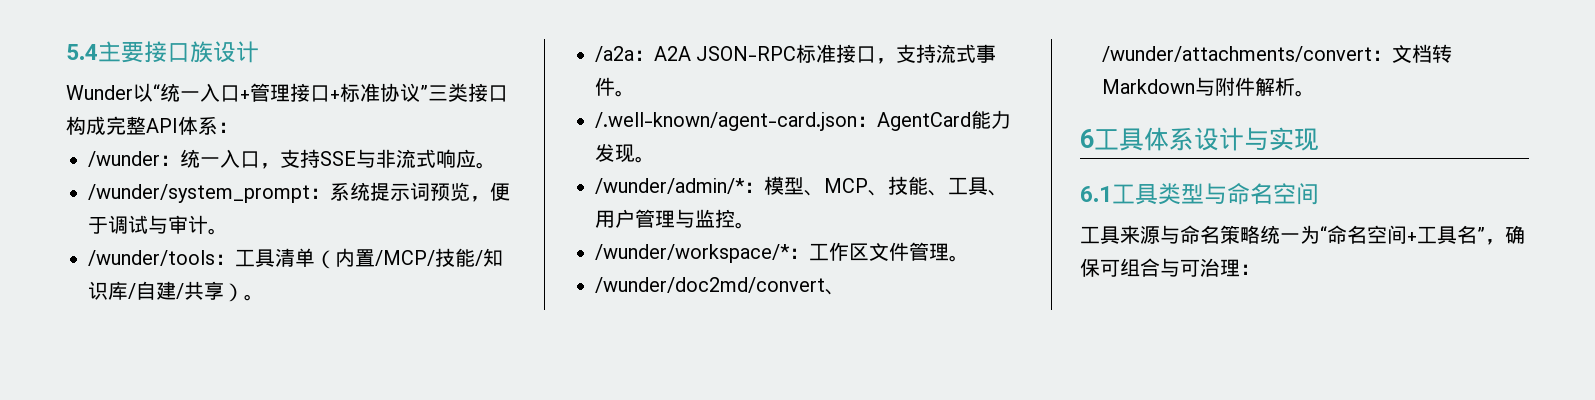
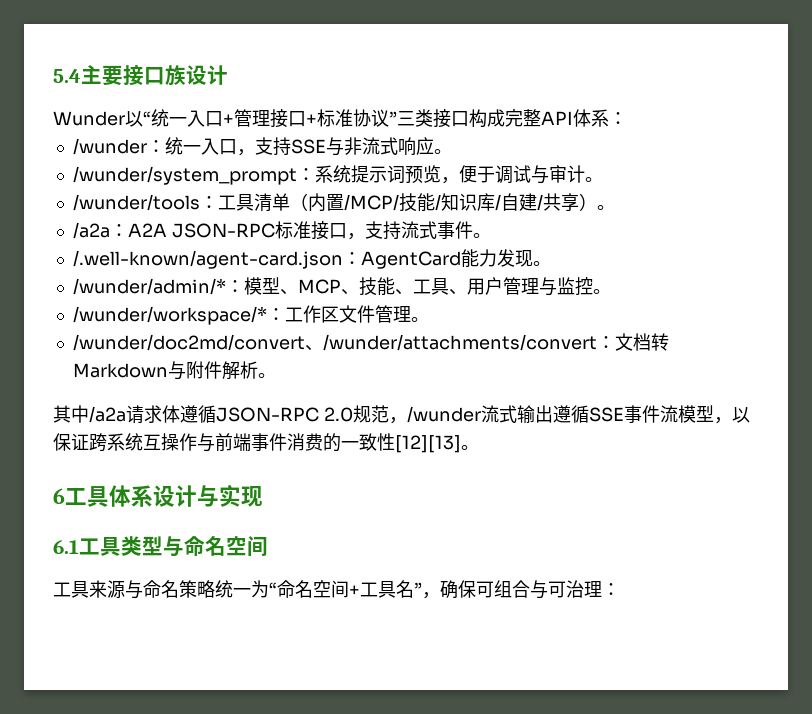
(1315, 93) none -> [53,405,750,424] [53,433,479,453] // 其中/a2a请求体遵循JSON-RPC 2.0规范，/wunder流式输出遵循SSE事件流模型，以保证跨系统互操作与前端事件消费的一致性[12][13]。

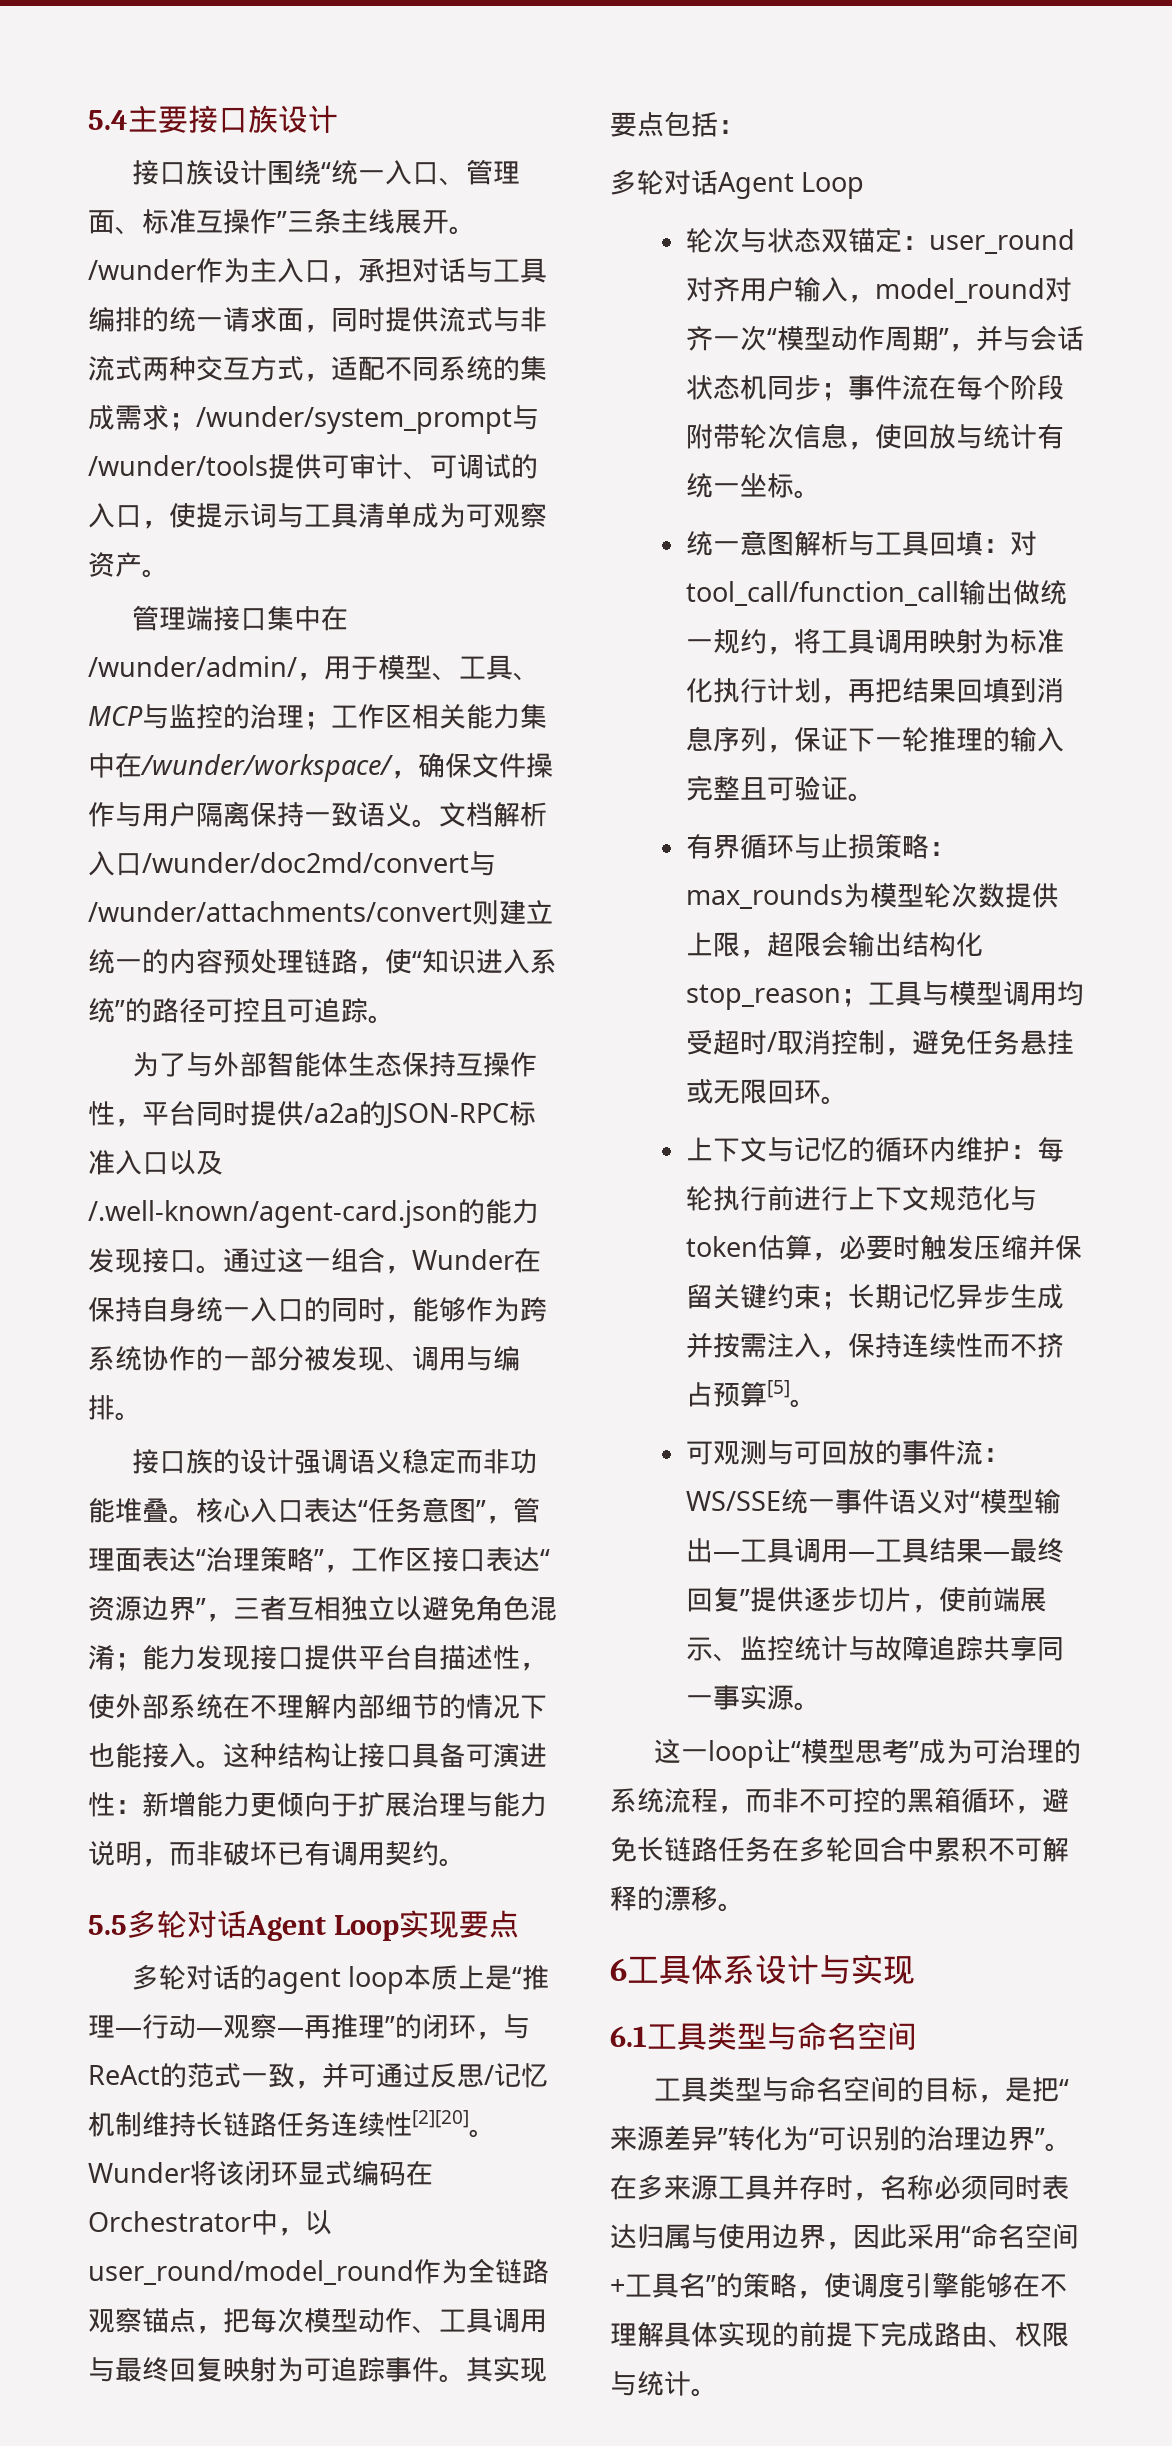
[53,109,627,128] [72,137,452,156] [72,165,603,185] [72,193,615,212] [72,221,491,240] [72,249,551,269] [72,277,611,296] [72,305,429,325] [72,333,669,351] [72,361,276,380] [53,405,750,424] [53,433,461,453] Wunder以“统一入口+管理接口+标准协议”三类接口构成完整API体系： // /wunder：统一入口，支持SSE与非流式响应。 // /wunder/system_prompt：系统提示词预览，便于调试与审计。 // /wunder/tools：工具清单（内置/MCP/技能/知识库/自建/共享）。 // /a2a：A2A JSON-RPC标准接口，支持流式事件。 // /.well-known/agent-card.json：AgentCard能力发现。 // /wunder/admin/*：模型、MCP、技能、工具、用户管理与监控。 // /wunder/workspace/*：工作区文件管理。 // /wunder/doc2md/convert、/wunder/attachments/convert：文档转Markdown与附件解析。 // 其中/a2a请求体遵循JSON-RPC 2.0规范，/wunder流式输出遵循SSE事件流模型，以保证跨系统互操作与前端事件消费的一致性[12][13] -> [131,159,520,186] [88,208,476,235] [88,258,547,284] [88,306,547,333] [88,356,547,382] [88,404,539,434] [88,453,538,480] [88,502,547,529] [88,552,169,578] [131,605,348,631] [88,655,540,681] [88,704,547,730] [88,753,553,782] [88,801,547,828] [88,851,496,876] [88,900,553,925] [88,948,557,975] [88,997,395,1024] [131,1051,537,1077] [88,1101,536,1128] [88,1150,223,1175] [88,1199,539,1228] [88,1247,541,1274] [88,1296,547,1323] [88,1346,520,1372] [88,1395,142,1421] [131,1448,537,1474] [88,1497,540,1524] [88,1546,550,1573] [88,1595,557,1622] [88,1644,547,1671] [88,1694,547,1719] [88,1742,547,1769] [88,1791,547,1817] [88,1840,466,1867] [88,1910,520,1941] [131,1964,549,1994] [88,2013,530,2040] [88,2062,548,2089] [88,2110,469,2137] [469,2129,496,2138] [88,2160,433,2186] [88,2210,332,2236] [88,2258,549,2285] [88,2307,547,2334] [88,2356,547,2383] [610,111,745,137] [610,169,865,199] [685,227,1075,254] [685,277,1072,303] [685,325,1084,352] [685,375,1064,401] [685,423,1064,450] [685,473,821,499] [685,530,1037,556] [685,580,1067,606] [685,628,1064,655] [685,678,1064,704] [685,726,1064,753] [685,775,875,802] [685,833,956,859] [685,882,1059,909] [685,931,983,958] [685,981,1084,1010] [685,1029,1074,1056] [685,1079,848,1105] [685,1137,1064,1162] [685,1185,1037,1211] [685,1234,1082,1261] [685,1284,1064,1310] [685,1332,1064,1359] [685,1380,790,1407] [789,1399,817,1408] [685,1440,1010,1465] [685,1489,1061,1514] [685,1538,1064,1563] [685,1586,1047,1613] [685,1635,1064,1662] [685,1684,821,1711] [653,1739,1081,1768] [610,1787,1069,1814] [610,1836,1069,1862] [610,1886,718,1911] 接口族设计围绕“统一入口、管理面、标准互操作”三条主线展开。/wunder作为主入口，承担对话与工具编排的统一请求面，同时提供流式与非流式两种交互方式，适配不同系统的集成需求；/wunder/system_prompt与/wunder/tools提供可审计、可调试的入口，使提示词与工具清单成为可观察资产。 // 管理端接口集中在/wunder/admin/，用于模型、工具、MCP与监控的治理；工作区相关能力集中在/wunder/workspace/，确保文件操作与用户隔离保持一致语义。文档解析入口/wunder/doc2md/convert与/wunder/attachments/convert则建立统一的内容预处理链路，使“知识进入系统”的路径可控且可追踪。 // 为了与外部智能体生态保持互操作性，平台同时提供/a2a的JSON-RPC标准入口以及/.well-known/agent-card.json的能力发现接口。通过这一组合，Wunder在保持自身统一入口的同时，能够作为跨系统协作的一部分被发现、调用与编排。 // 接口族的设计强调语义稳定而非功能堆叠。核心入口表达“任务意图”，管理面表达“治理策略”，工作区接口表达“资源边界”，三者互相独立以避免角色混淆；能力发现接口提供平台自描述性，使外部系统在不理解内部细节的情况下也能接入。这种结构让接口具备可演进性：新增能力更倾向于扩展治理与能力说明，而非破坏已有调用契约。 // 5.5多轮对话Agent Loop实现要点 // 多轮对话的agent loop本质上是“推理—行动—观察—再推理”的闭环，与ReAct的范式一致，并可通过反思/记忆机制维持长链路任务连续性[2][20]。Wunder将该闭环显式编码在Orchestrator中，以user_round/model_round作为全链路观察锚点，把每次模型动作、工具调用与最终回复映射为可追踪事件。其实现要点包括： // 多轮对话Agent Loop // 轮次与状态双锚定：user_round对齐用户输入，model_round对齐一次“模型动作周期”，并与会话状态机同步；事件流在每个阶段附带轮次信息，使回放与统计有统一坐标。 // 统一意图解析与工具回填：对tool_call/function_call输出做统一规约，将工具调用映射为标准化执行计划，再把结果回填到消息序列，保证下一轮推理的输入完整且可验证。 // 有界循环与止损策略：max_rounds为模型轮次数提供上限，超限会输出结构化stop_reason；工具与模型调用均受超时/取消控制，避免任务悬挂或无限回环。 // 上下文与记忆的循环内维护：每轮执行前进行上下文规范化与token估算，必要时触发压缩并保留关键约束；长期记忆异步生成并按需注入，保持连续性而不挤占预算[5]。 // 可观测与可回放的事件流：WS/SSE统一事件语义对“模型输出—工具调用—工具结果—最终回复”提供逐步切片，使前端展示、监控统计与故障追踪共享同一事实源。 // 这一loop让“模型思考”成为可治理的系统流程，而非不可控的黑箱循环，避免长链路任务在多轮回合中累积不可解释的漂移
[89,580,269,599] 来源与命名策略统一为 -> [707,2076,1069,2103] [610,2125,1072,2152] [610,2174,1069,2201] [610,2224,961,2250] 类型与命名空间的目标，是把“来源差异”转化为“可识别的治理边界”。在多来源工具并存时，名称必须同时表达归属与使用边界，因此采用
[422,580,620,599] ，确保可组合与可治理： -> [716,2272,1067,2299] [610,2321,1069,2348] [610,2371,718,2397] 的策略，使调度引擎能够在不理解具体实现的前提下完成路由、权限与统计。

